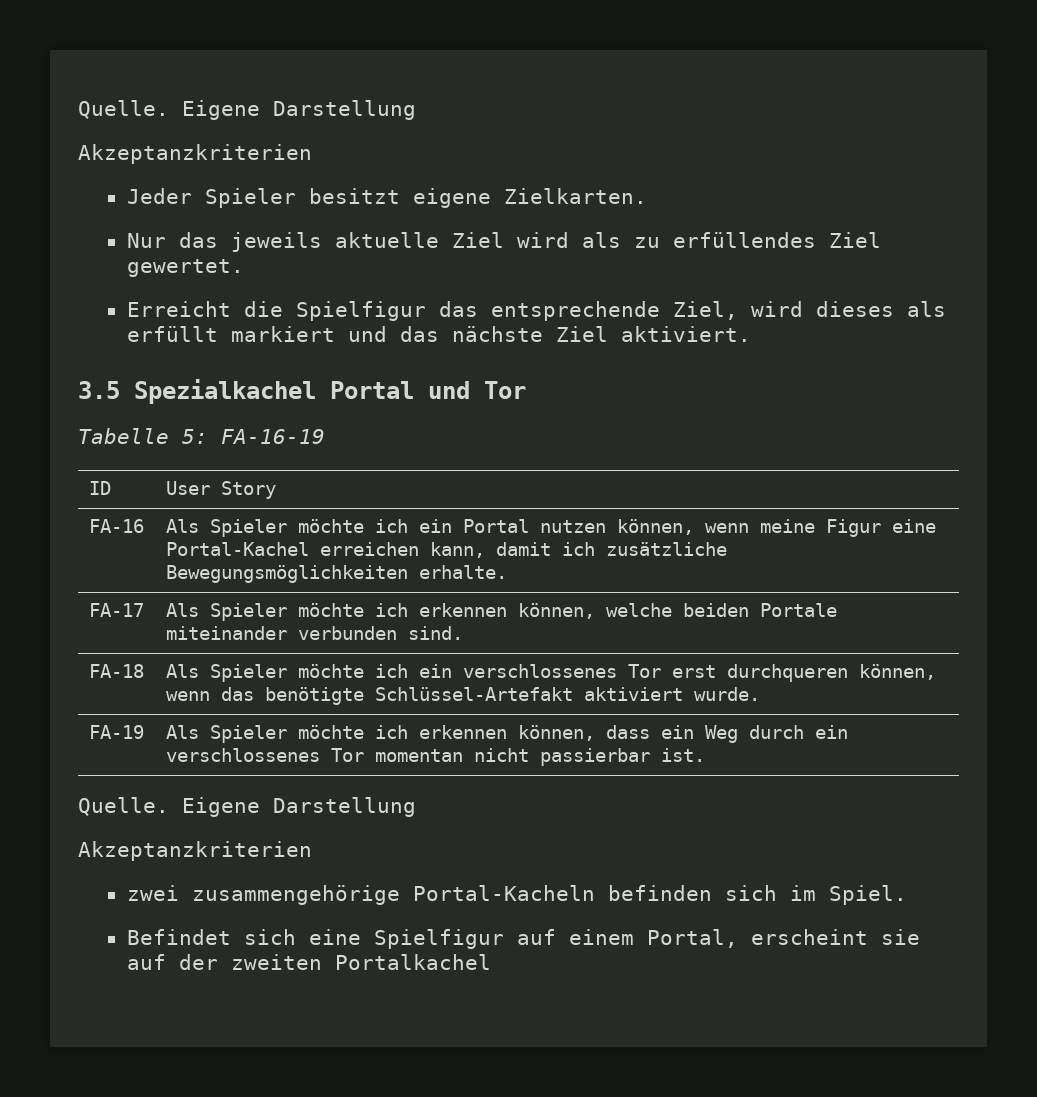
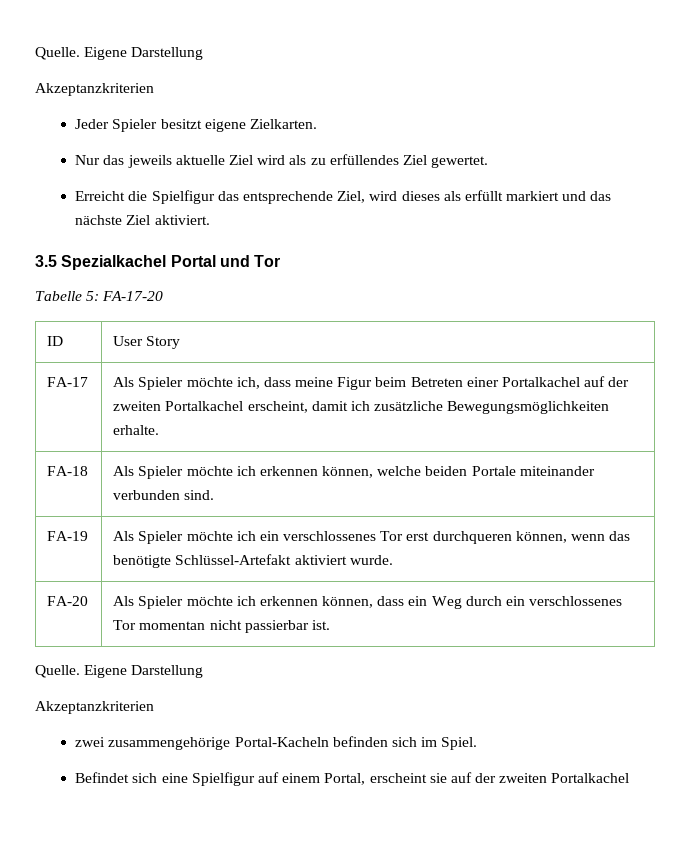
[221,429,325,444] FA-16-19 -> [102,291,164,301] FA-17-20
[88,519,144,533] [165,519,936,537] [165,542,485,558] FA-16 | Als Spieler möchte ich ein Portal nutzen können, wenn meine Figur eine Portal-Kachel erreichen kann, -> [47,377,89,387] [113,376,630,390] [113,401,308,413] FA-17 | Als Spieler möchte ich, dass meine Figur beim Betreten einer Portalkachel auf der zweiten Portalkachel erscheint,
[88,603,144,617] FA-17 -> [47,466,89,476] FA-18
[88,664,144,678] FA-18 -> [47,531,89,541] FA-19
[88,725,144,739] FA-19 -> [47,596,89,606] FA-20

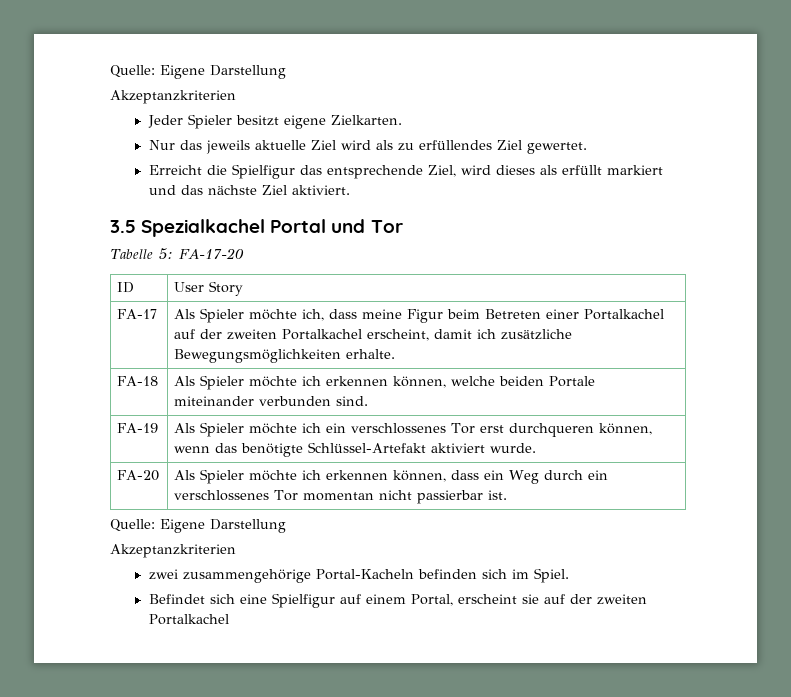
[35,47,80,60] Quelle. -> [110,65,155,78] Quelle:
[35,665,80,678] Quelle. -> [110,519,155,532] Quelle:

